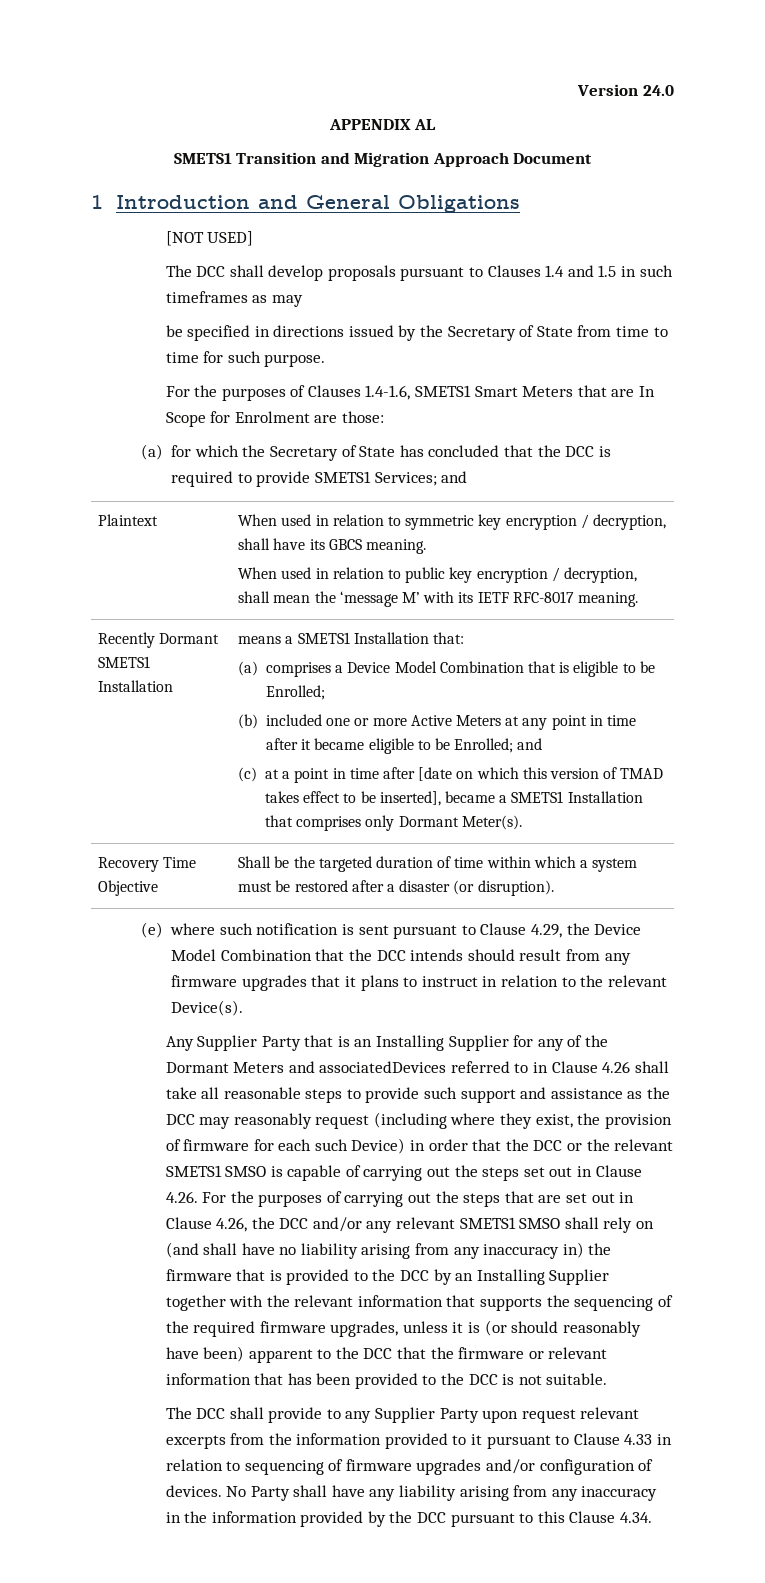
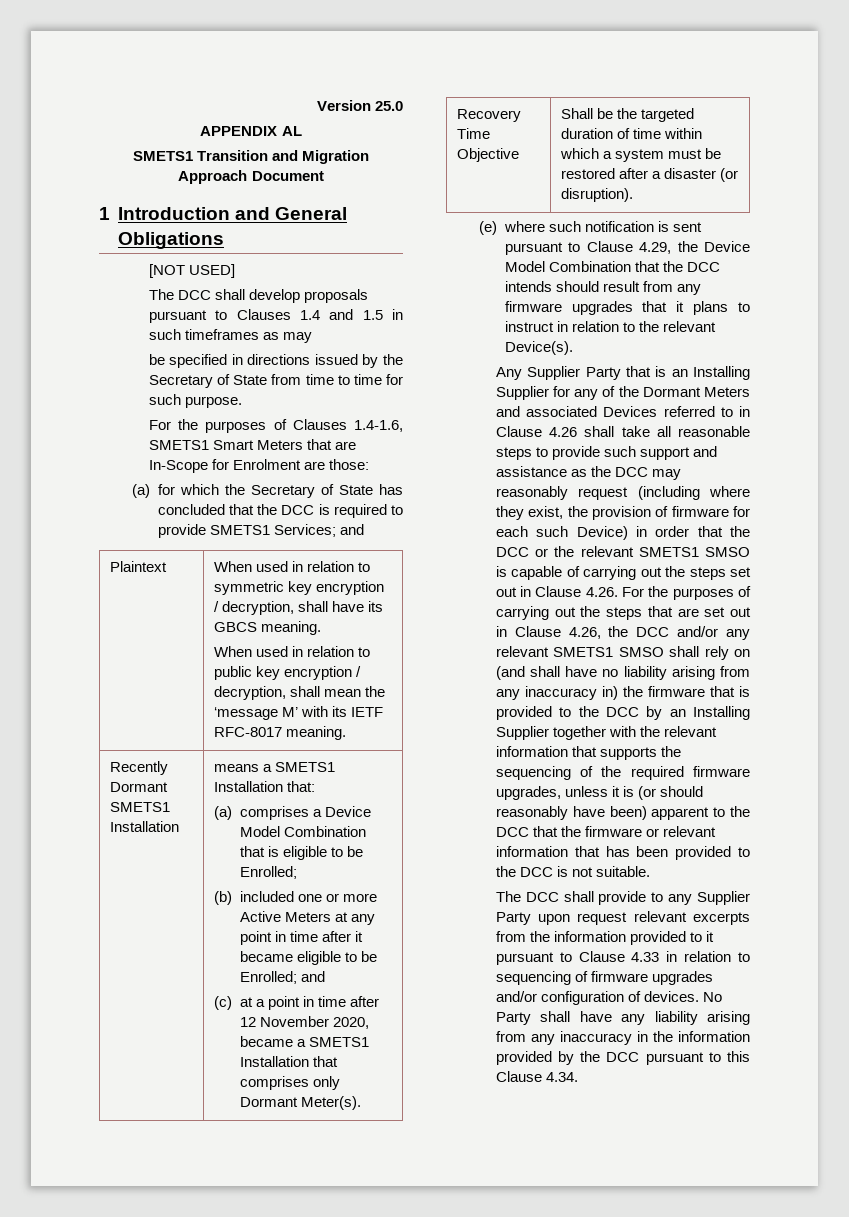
[643,85,674,96] 24.0 -> [375,101,403,111] 25.0
[639,386,656,397] [165,412,206,427] In Scope -> [148,460,208,473] In-Scope
[418,767,664,781] [265,791,441,806] [date on which this version of TMAD takes effect to be inserted], -> [239,1016,369,1029] 12 November 2020,
[319,1061,447,1073] associatedDevices -> [526,406,658,417] associated Devices

